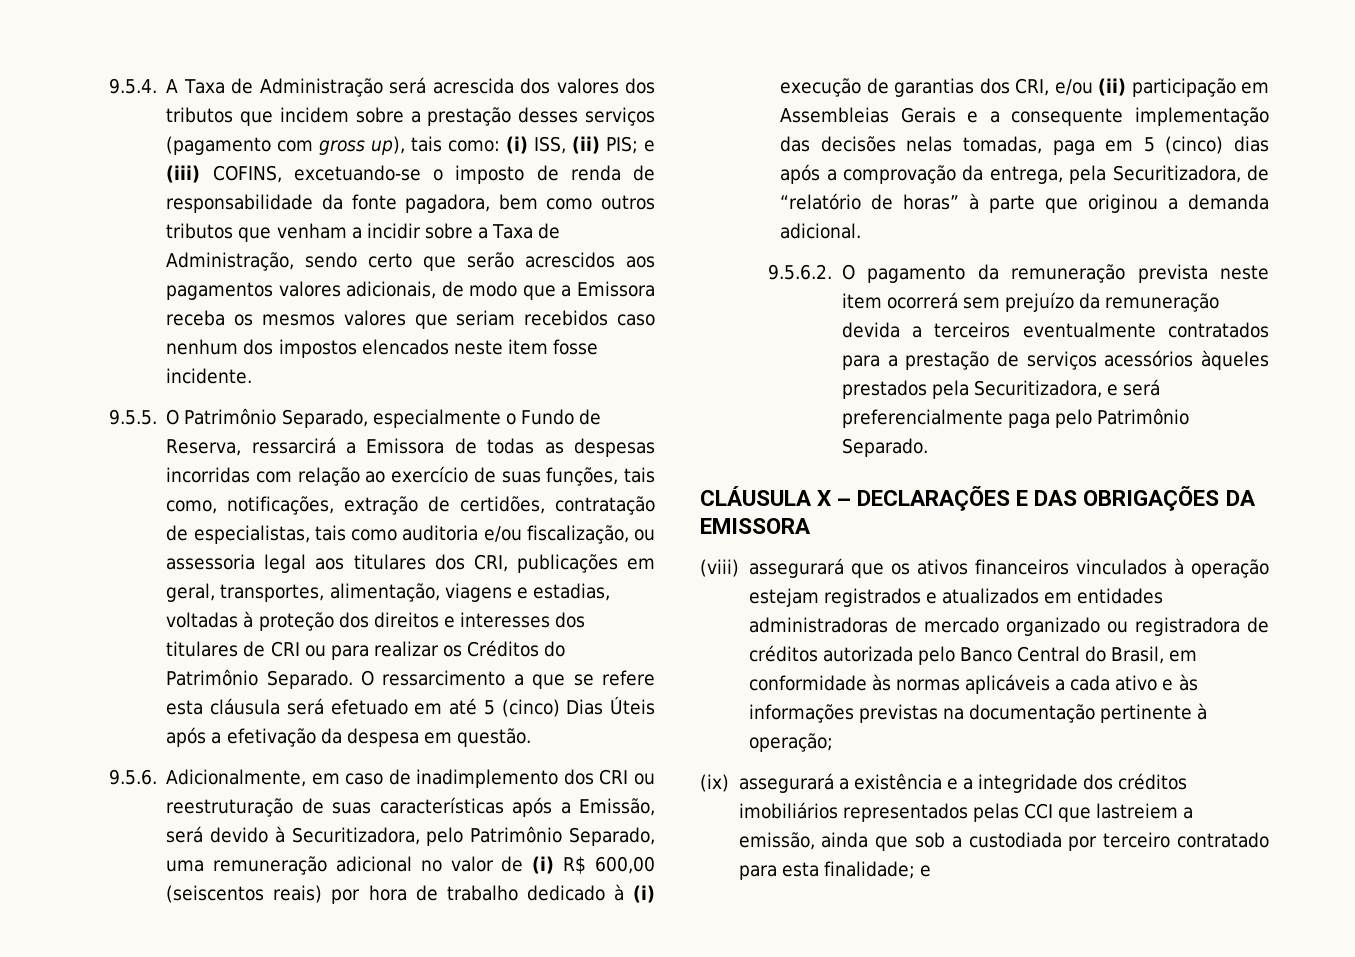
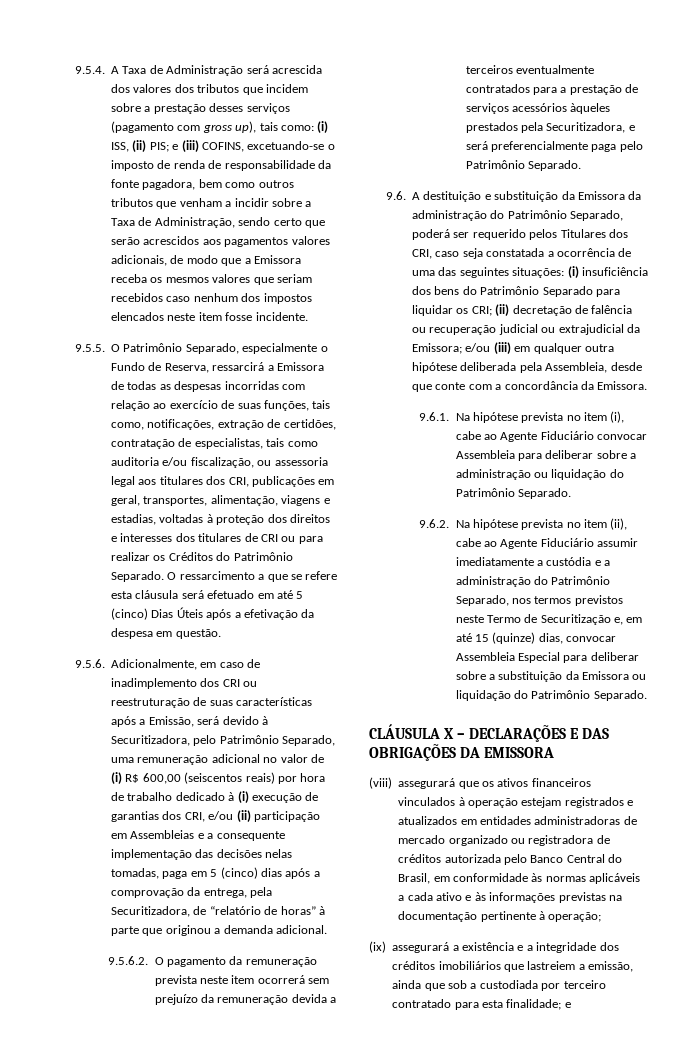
[900,107,956,123] Gerais -> (195, 834) none
(928, 447) none -> [385,191,642,202] [412,210,624,221] [412,229,628,240] [412,248,632,259] [412,266,648,278] [412,286,620,297] [412,304,633,316] [412,324,640,335] [412,342,614,354] [412,362,642,373] [412,381,648,392] [419,411,625,423] [455,431,648,442] [455,450,637,461] [455,469,624,480] [455,488,571,499] [419,518,628,530] [455,538,639,549] [455,557,611,566] [455,576,611,587] [455,595,623,606] [455,614,643,625] [455,632,617,644] [455,652,639,663] [455,671,647,682] [455,690,647,701] // 9.6. A destituição e substituição da Emissora da administração do Patrimônio Separado, poderá ser requerido pelos Titulares dos CRI, caso seja constatada a ocorrência de uma das seguintes situações: (i) insuficiência dos bens do Patrimônio Separado para liquidar os CRI; (ii) decretação de falência ou recuperação judicial ou extrajudicial da Emissora; e/ou (iii) em qualquer outra hipótese deliberada pela Assembleia, desde que conte com a concordância da Emissora. // 9.6.1. Na hipótese prevista no item (i), cabe ao Agente Fiduciário convocar Assembleia para deliberar sobre a administração ou liquidação do Patrimônio Separado. // 9.6.2. Na hipótese prevista no item (ii), cabe ao Agente Fiduciário assumir imediatamente a custódia e a administração do Patrimônio Separado, nos termos previstos neste Termo de Securitização e, em até 15 (quinze) dias, convocar Assembleia Especial para deliberar sobre a substituição da Emissora ou liquidação do Patrimônio Separado.
[842,803,1053,822] representados pelas CCI -> (501, 965) none

